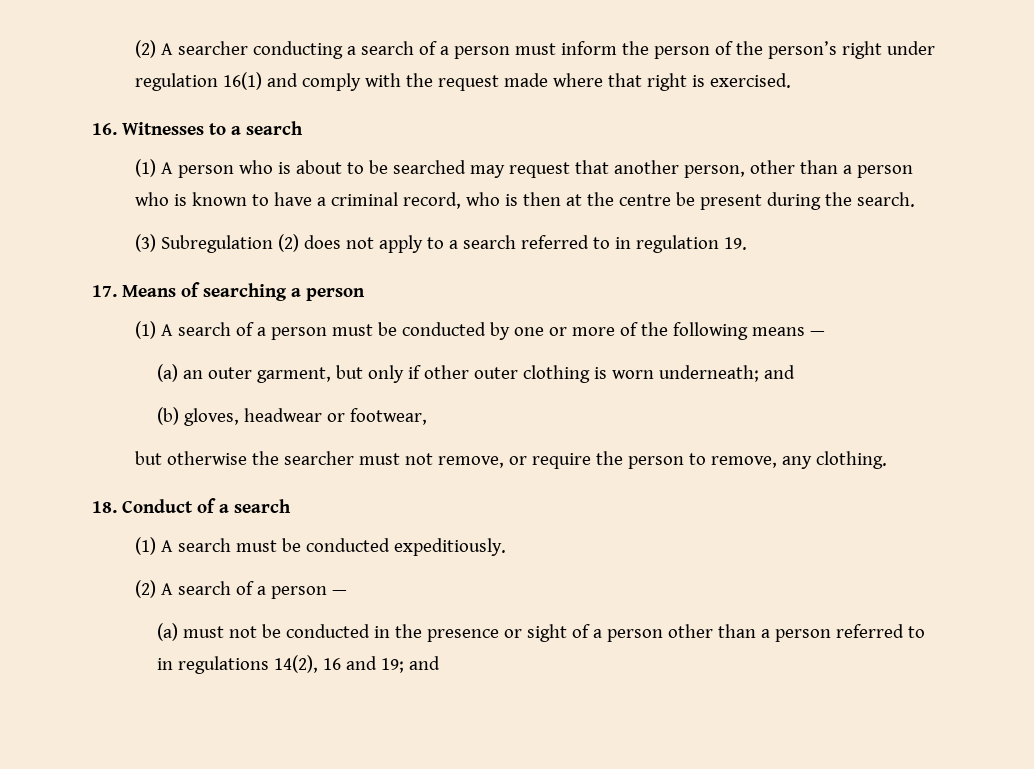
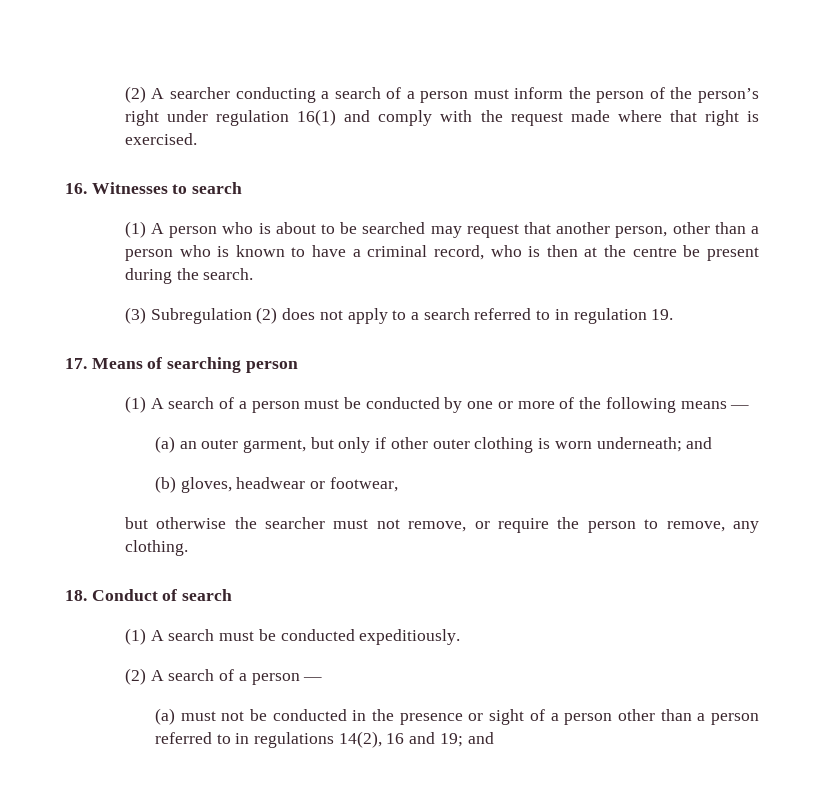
[231,126,241,135] a -> (188, 189) none
[291,288,301,297] a -> (242, 365) none
[219,504,229,513] a -> (178, 595) none

